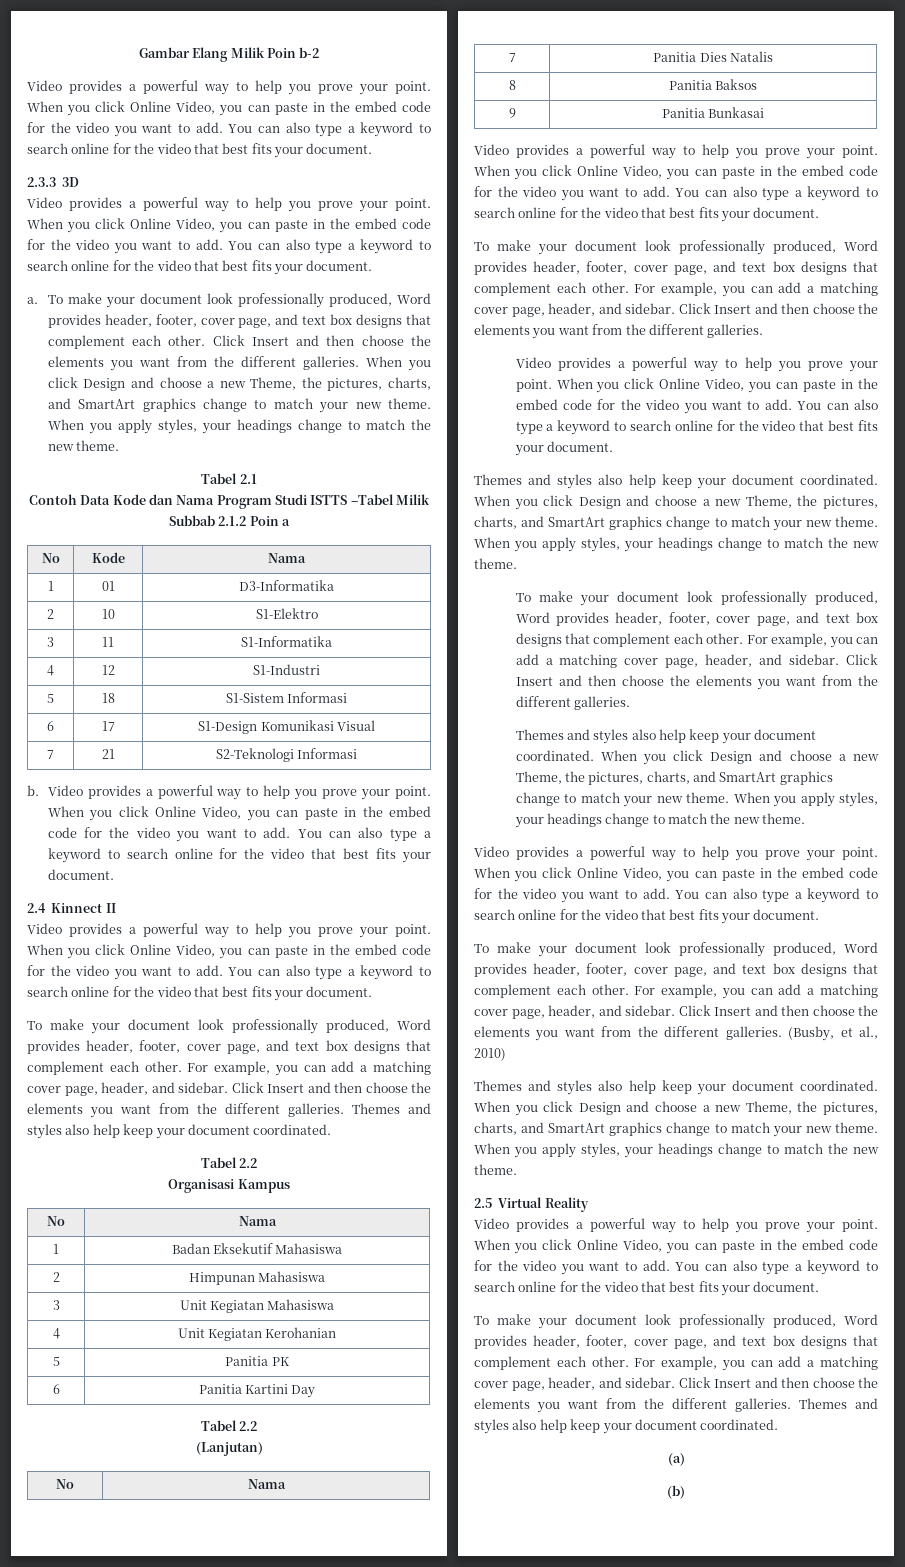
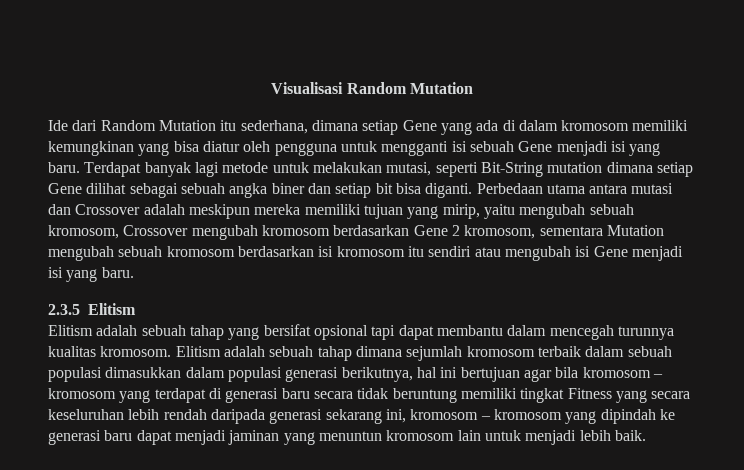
[138,47,320,62] [27,80,431,95] [27,101,431,116] [27,122,432,137] [27,143,373,158] [27,177,80,187] [27,197,431,212] [27,218,431,233] [27,239,432,254] [27,260,373,275] [27,293,431,308] [47,314,432,328] [47,335,431,349] [47,356,431,371] [47,377,431,391] [47,398,431,413] [47,419,431,434] [47,440,120,451] [201,473,257,484] [28,494,431,509] [168,515,291,526] [41,553,60,563] [91,552,125,563] [268,553,306,563] [47,581,54,591] [101,581,115,591] [239,580,334,591] [47,609,54,619] [101,609,115,619] [255,608,318,619] [47,637,54,647] [102,637,114,647] [241,636,332,647] [47,665,54,676] [101,665,115,675] [253,664,320,675] [47,694,54,703] [101,693,115,703] [225,692,348,703] [47,721,54,731] [101,721,115,731] [198,720,375,734] [47,750,54,759] [101,749,115,759] [215,748,358,762] [27,785,432,800] [47,806,432,821] [47,827,432,842] [47,848,432,863] [47,869,114,880] [27,903,116,913] [27,923,431,938] [27,944,431,959] [27,965,432,980] [27,986,373,1001] [27,1019,431,1034] [27,1040,432,1054] [27,1061,431,1076] [27,1082,431,1096] [27,1103,431,1118] [27,1124,332,1139] [200,1157,258,1168] [168,1179,290,1193] [47,1216,65,1226] [238,1216,277,1226] [53,1244,59,1254] [171,1243,343,1254] [52,1272,60,1282] [188,1271,326,1285] [52,1300,60,1310] [179,1299,335,1313] [52,1328,60,1339] [177,1327,337,1341] [52,1357,60,1366] [225,1356,290,1366] [52,1384,60,1394] [198,1384,316,1398] [200,1420,258,1431] [195,1442,263,1456] [56,1479,74,1489] [247,1479,286,1489] [508,53,516,62] [653,51,773,62] [508,80,516,90] [668,79,758,90] [508,108,516,118] [661,107,765,118] [474,144,878,159] [474,165,878,180] [474,186,879,201] [474,207,820,222] [474,240,878,255] [474,261,878,275] [474,282,878,297] [474,303,878,317] [474,324,764,339] [515,357,878,372] [515,378,878,393] [515,399,878,414] [515,420,878,435] [514,441,613,456] [474,474,878,489] [474,495,878,510] [474,516,878,531] [474,537,879,552] [474,558,517,569] [515,591,878,606] [515,612,878,626] [515,633,878,648] [515,654,878,668] [515,675,878,690] [515,696,630,710] [515,729,817,744] [515,750,879,765] [515,771,833,785] [515,792,878,807] [514,813,806,828] [474,846,878,861] [474,867,878,882] [474,888,879,903] [474,909,820,924] [474,942,878,957] [474,963,878,977] [474,984,878,999] [474,1005,878,1019] [474,1026,878,1041] [474,1048,506,1061] [474,1080,878,1095] [474,1101,878,1116] [474,1122,878,1137] [474,1143,879,1158] [474,1164,517,1175] [474,1197,589,1212] [474,1218,878,1233] [474,1239,878,1254] [474,1260,879,1275] [474,1281,820,1296] [474,1314,878,1329] [474,1335,878,1349] [474,1356,878,1371] [474,1377,878,1391] [474,1398,878,1413] [474,1419,779,1434] [667,1453,685,1466] [667,1485,685,1499] Gambar Elang Milik Poin b-2 // Video provides a powerful way to help you prove your point. When you click Online Video, you can paste in the embed code for the video you want to add. You can also type a keyword to search online for the video that best fits your document. // 2.3.3 3D // Video provides a powerful way to help you prove your point. When you click Online Video, you can paste in the embed code for the video you want to add. You can also type a keyword to search online for the video that best fits your document. // a. To make your document look professionally produced, Word provides header, footer, cover page, and text box designs that complement each other. Click Insert and then choose the elements you want from the different galleries. When you click Design and choose a new Theme, the pictures, charts, and SmartArt graphics change to match your new theme. When you apply styles, your headings change to match the new theme. // Tabel 2.1 // Contoh Data Kode dan Nama Program Studi ISTTS –Tabel Milik Subbab 2.1.2 Poin a // No | Kode | Nama // 1 | 01 | D3-Informatika // 2 | 10 | S1-Elektro // 3 | 11 | S1-Informatika // 4 | 12 | S1-Industri // 5 | 18 | S1-Sistem Informasi // 6 | 17 | S1-Design Komunikasi Visual // 7 | 21 | S2-Teknologi Informasi // b. Video provides a powerful way to help you prove your point. When you click Online Video, you can paste in the embed code for the video you want to add. You can also type a keyword to search online for the video that best fits your document. // 2.4 Kinnect II // Video provides a powerful way to help you prove your point. When you click Online Video, you can paste in the embed code for the video you want to add. You can also type a keyword to search online for the video that best fits your document. // To make your document look professionally produced, Word provides header, footer, cover page, and text box designs that complement each other. For example, you can add a matching cover page, header, and sidebar. Click Insert and then choose the elements you want from the different galleries. Themes and styles also help keep your document coordinated. // Tabel 2.2 // Organisasi Kampus // No | Nama // 1 | Badan Eksekutif Mahasiswa // 2 | Himpunan Mahasiswa // 3 | Unit Kegiatan Mahasiswa // 4 | Unit Kegiatan Kerohanian // 5 | Panitia PK // 6 | Panitia Kartini Day // Tabel 2.2 // (Lanjutan) // No | Nama // 7 | Panitia Dies Natalis // 8 | Panitia Baksos // 9 | Panitia Bunkasai // Video provides a powerful way to help you prove your point. When you click Online Video, you can paste in the embed code for the video you want to add. You can also type a keyword to search online for the video that best fits your document. // To make your document look professionally produced, Word provides header, footer, cover page, and text box designs that complement each other. For example, you can add a matching cover page, header, and sidebar. Click Insert and then choose the elements you want from the different galleries. // Video provides a powerful way to help you prove your point. When you click Online Video, you can paste in the embed code for the video you want to add. You can also type a keyword to search online for the video that best fits your document. // Themes and styles also help keep your document coordinated. When you click Design and choose a new Theme, the pictures, charts, and SmartArt graphics change to match your new theme. When you apply styles, your headings change to match the new theme. // To make your document look professionally produced, Word provides header, footer, cover page, and text box designs that complement each other. For example, you can add a matching cover page, header, and sidebar. Click Insert and then choose the elements you want from the different galleries. // Themes and styles also help keep your document coordinated. When you click Design and choose a new Theme, the pictures, charts, and SmartArt graphics change to match your new theme. When you apply styles, your headings change to match the new theme. // Video provides a powerful way to help you prove your point. When you click Online Video, you can paste in the embed code for the video you want to add. You can also type a keyword to search online for the video that best fits your document. // To make your document look professionally produced, Word provides header, footer, cover page, and text box designs that complement each other. For example, you can add a matching cover page, header, and sidebar. Click Insert and then choose the elements you want from the different galleries. (Busby, et al., 2010) // Themes and styles also help keep your document coordinated. When you click Design and choose a new Theme, the pictures, charts, and SmartArt graphics change to match your new theme. When you apply styles, your headings change to match the new theme. // 2.5 Virtual Reality // Video provides a powerful way to help you prove your point. When you click Online Video, you can paste in the embed code for the video you want to add. You can also type a keyword to search online for the video that best fits your document. // To make your document look professionally produced, Word provides header, footer, cover page, and text box designs that complement each other. For example, you can add a matching cover page, header, and sidebar. Click Insert and then choose the elements you want from the different galleries. Themes and styles also help keep your document coordinated. // (a) // (b) -> [271,82,473,94] [48,120,689,135] [48,141,661,156] [48,162,693,177] [48,183,674,198] [48,204,634,219] [48,225,664,240] [48,246,683,261] [48,267,134,282] [48,303,136,315] [48,324,674,340] [48,346,672,361] [48,367,663,382] [48,388,691,403] [48,409,675,424] [48,430,646,445] Visualisasi Random Mutation // Ide dari Random Mutation itu sederhana, dimana setiap Gene yang ada di dalam kromosom memiliki kemungkinan yang bisa diatur oleh pengguna untuk mengganti isi sebuah Gene menjadi isi yang baru. Terdapat banyak lagi metode untuk melakukan mutasi, seperti Bit-String mutation dimana setiap Gene dilihat sebagai sebuah angka biner dan setiap bit bisa diganti. Perbedaan utama antara mutasi dan Crossover adalah meskipun mereka memiliki tujuan yang mirip, yaitu mengubah sebuah kromosom, Crossover mengubah kromosom berdasarkan Gene 2 kromosom, sementara Mutation mengubah sebuah kromosom berdasarkan isi kromosom itu sendiri atau mengubah isi Gene menjadi isi yang baru. // 2.3.5 Elitism // Elitism adalah sebuah tahap yang bersifat opsional tapi dapat membantu dalam mencegah turunnya kualitas kromosom. Elitism adalah sebuah tahap dimana sejumlah kromosom terbaik dalam sebuah populasi dimasukkan dalam populasi generasi berikutnya, hal ini bertujuan agar bila kromosom – kromosom yang terdapat di generasi baru secara tidak beruntung memiliki tingkat Fitness yang secara keseluruhan lebih rendah daripada generasi sekarang ini, kromosom – kromosom yang dipindah ke generasi baru dapat menjadi jaminan yang menuntun kromosom lain untuk menjadi lebih baik.

